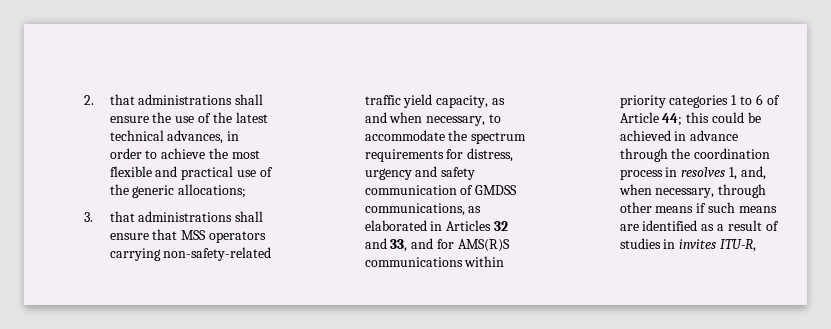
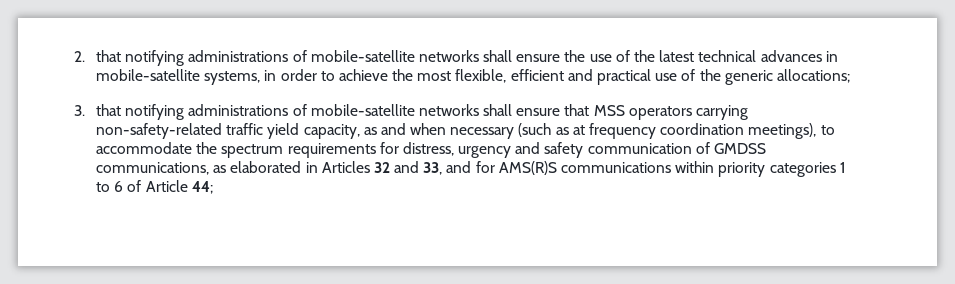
[138,94,233,105] administrations -> [125,50,479,66] notifying administrations of mobile-satellite networks
[167,130,224,144] advances, -> [760,50,838,62] [95,69,261,85] advances in mobile-satellite systems,
[109,166,152,177] flexible -> [455,69,564,83] flexible, efficient
[138,211,233,222] administrations -> [125,104,479,120] notifying administrations of mobile-satellite networks
[426,116,486,126] necessary, -> [450,123,817,139] necessary (such as at frequency coordination meetings),
[686,112,761,123] [619,130,739,141] [619,148,771,162] [619,166,766,180] [618,184,767,198] [619,202,777,213] [619,220,779,231] [619,238,757,252] this could be achieved in advance through the coordination process in resolves 1, and, when necessary, through other means if such means are identified as a result of studies in invites ITU-R, -> (213, 187) none

